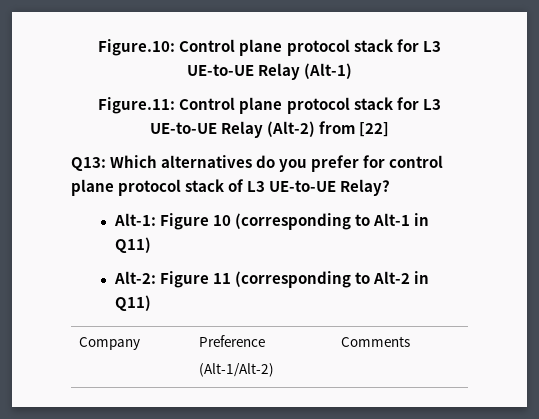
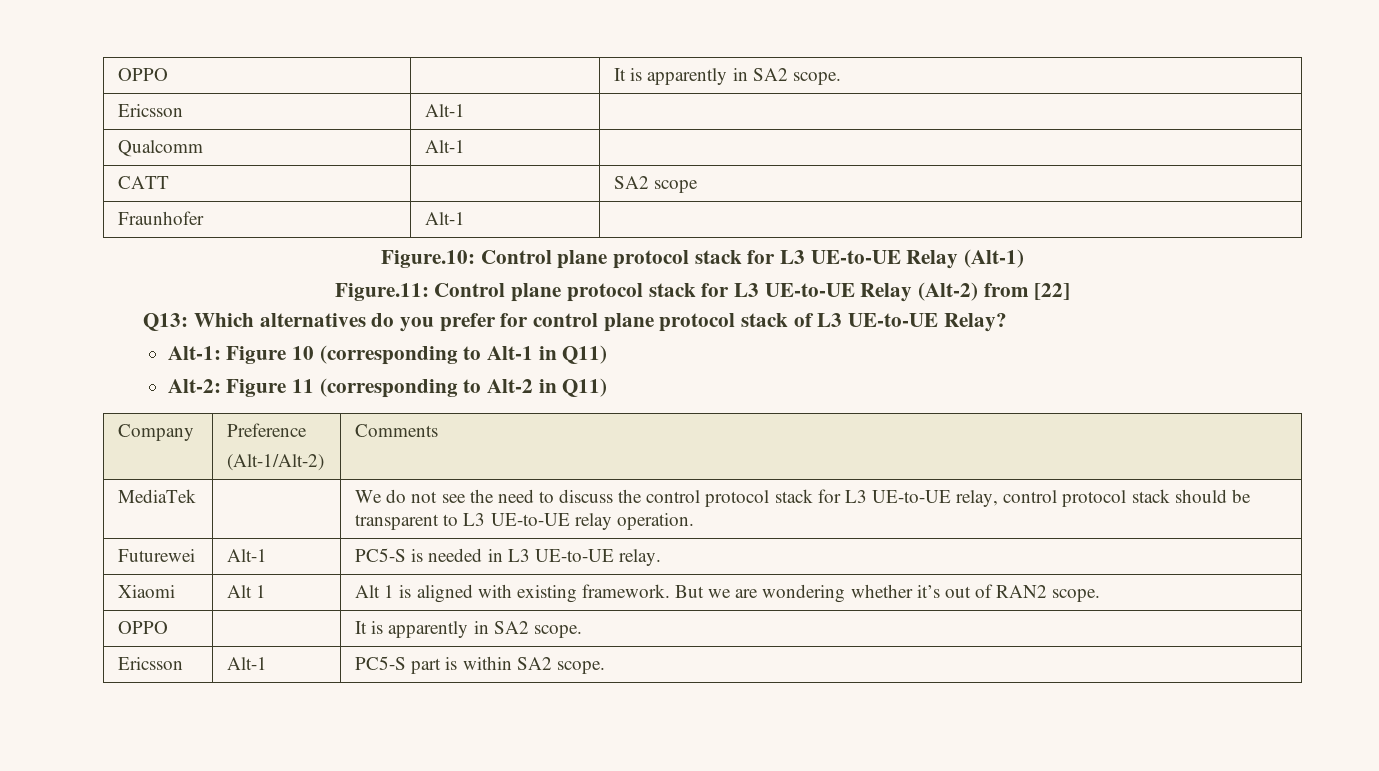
(98, 47) none -> [118,68,169,81] [614,68,841,85] [118,104,184,117] [425,104,466,117] [118,140,204,157] [425,140,466,153] [118,176,170,189] [614,176,699,193] [118,211,205,225] [425,212,466,225] OPPO | | It is apparently in SA2 scope. // Ericsson | Alt-1 | // Qualcomm | Alt-1 | // CATT | | SA2 scope // Fraunhofer | Alt-1 | //
(410, 341) none -> [118,489,197,503] [355,489,1251,507] [355,513,694,530] [118,549,196,562] [227,549,268,562] [355,548,661,566] [118,585,176,598] [227,585,267,598] [355,584,1101,603] [118,621,169,634] [355,621,582,638] [118,657,184,670] [227,657,268,670] [355,656,605,674] // MediaTek | | We do not see the need to discuss the control protocol stack for L3 UE-to-UE relay, control protocol stack should be transparent to L3 UE-to-UE relay operation. // Futurewei | Alt-1 | PC5-S is needed in L3 UE-to-UE relay. // Xiaomi | Alt 1 | Alt 1 is aligned with existing framework. But we are wondering whether it’s out of RAN2 scope. // OPPO | | It is apparently in SA2 scope. // Ericsson | Alt-1 | PC5-S part is within SA2 scope.

